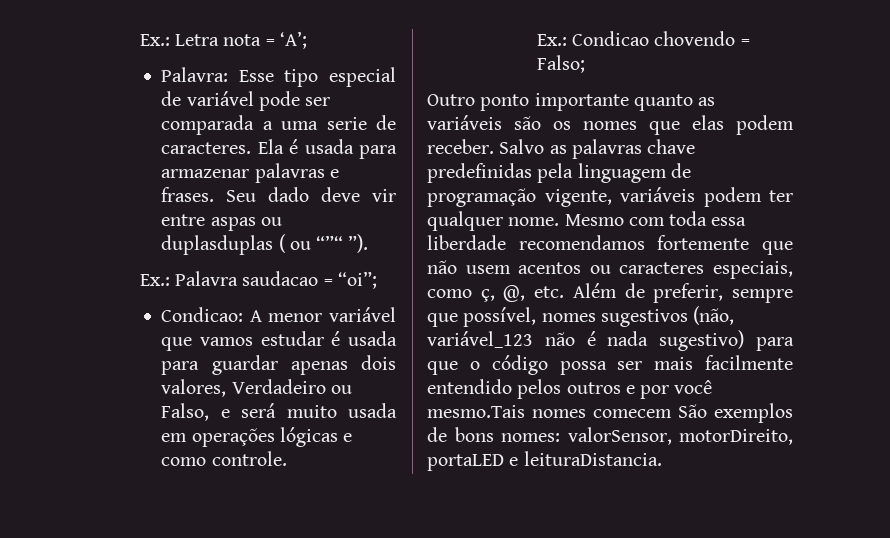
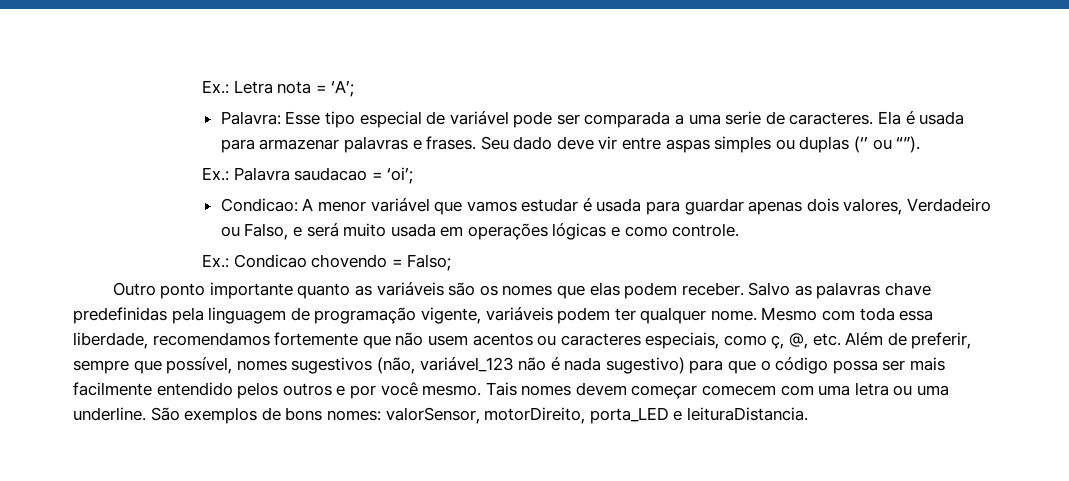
[260,217,282,226] [161,234,369,255] ou duplasduplas ( ou “”“ ”). -> [714,136,921,153] simples ou duplas (‘’ ou “”).
[337,271,377,289] “oi”; -> [387,167,414,184] ‘oi’;
[427,235,506,250] liberdade -> [73,332,148,349] liberdade,
[427,405,672,418] mesmo.Tais nomes comecem -> [422,382,950,399] [73,407,146,421] mesmo. Tais nomes devem começar comecem com uma letra ou uma underline.
[427,454,504,471] portaLED -> [589,407,669,424] porta_LED

